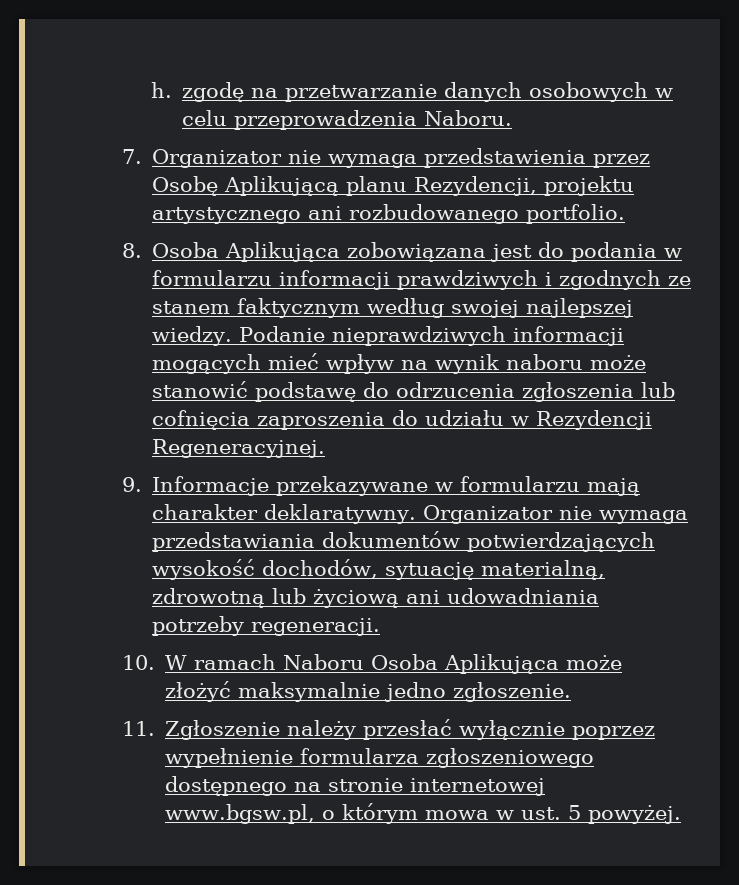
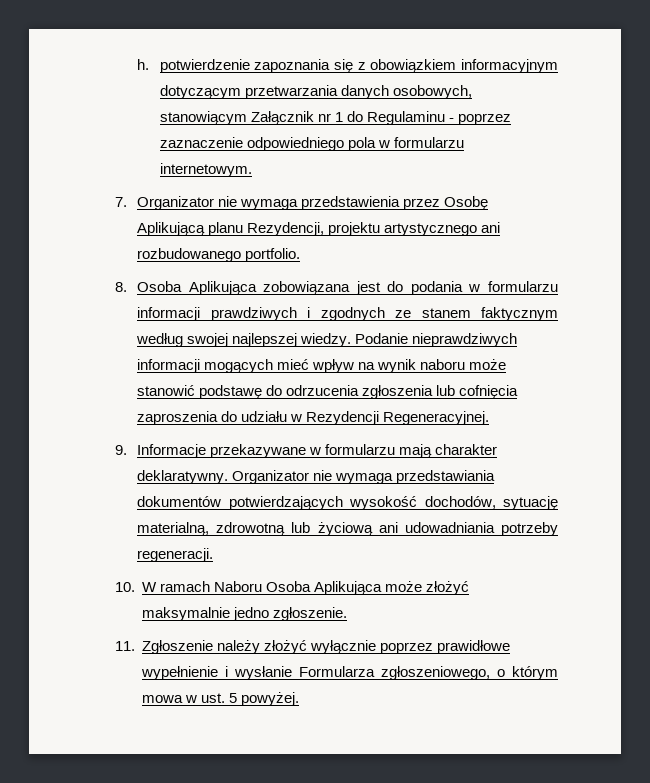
[182,82,674,102] [182,110,513,130] zgodę na przetwarzanie danych osobowych w celu przeprowadzenia Naboru. -> [159,59,558,73] [159,85,472,99] [159,111,511,125] [159,137,464,151] [159,163,252,177] potwierdzenie zapoznania się z obowiązkiem informacyjnym dotyczącym przetwarzania danych osobowych, stanowiącym Załącznik nr 1 do Regulaminu - poprzez zaznaczenie odpowiedniego pola w formularzu internetowym.
[363,719,453,740] przesłać -> [264,640,308,654] złożyć
[165,748,595,768] [165,776,546,796] [165,804,316,824] wypełnienie formularza zgłoszeniowego dostępnego na stronie internetowej www.bgsw.pl, -> [437,640,511,654] [141,666,491,680] prawidłowe wypełnienie i wysłanie Formularza zgłoszeniowego,

